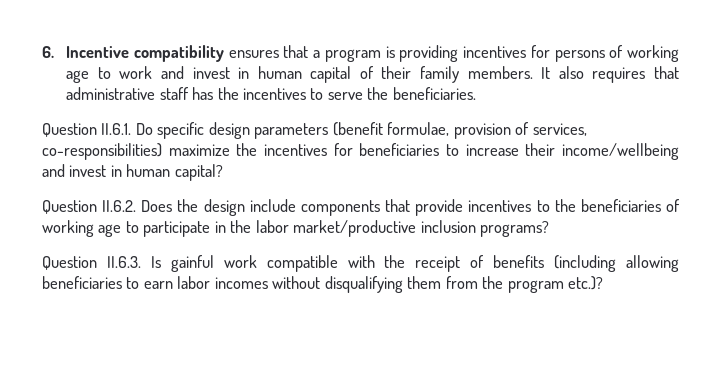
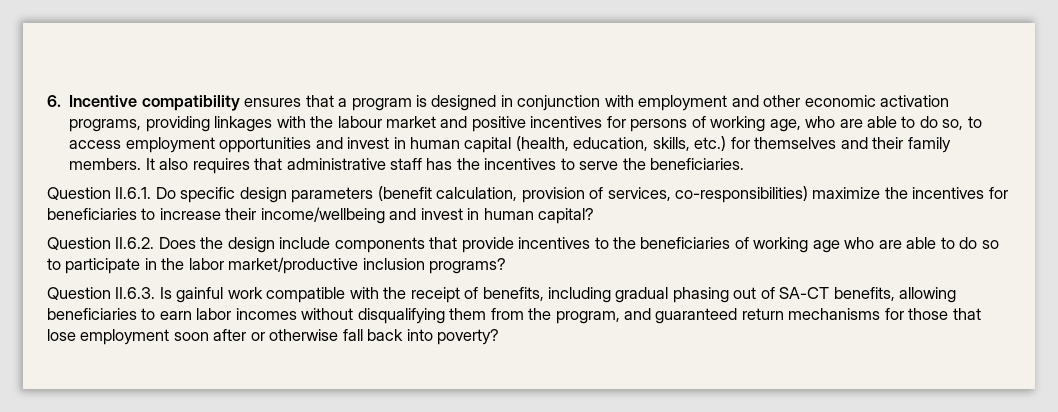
[399,45,459,62] providing -> [431,95,950,111] [69,116,526,132] designed in conjunction with employment and other economic activation programs, providing linkages with the labour market and positive
[66,66,153,83] age to work -> [769,116,982,132] [69,137,312,153] age, who are able to do so, to access employment opportunities
[359,66,374,79] of -> [515,136,868,151] (health, education, skills, etc.) for themselves and
[387,122,450,136] formulae, -> [436,187,518,201] calculation,
(122, 230) none -> [844,237,999,249] who are able to do so
[493,255,617,272] benefits (including -> [482,287,895,303] benefits, including gradual phasing out of SA-CT benefits,
[507,276,604,293] program etc.)? -> [555,308,981,324] [47,329,500,345] program, and guaranteed return mechanisms for those that lose employment soon after or otherwise fall back into poverty?

